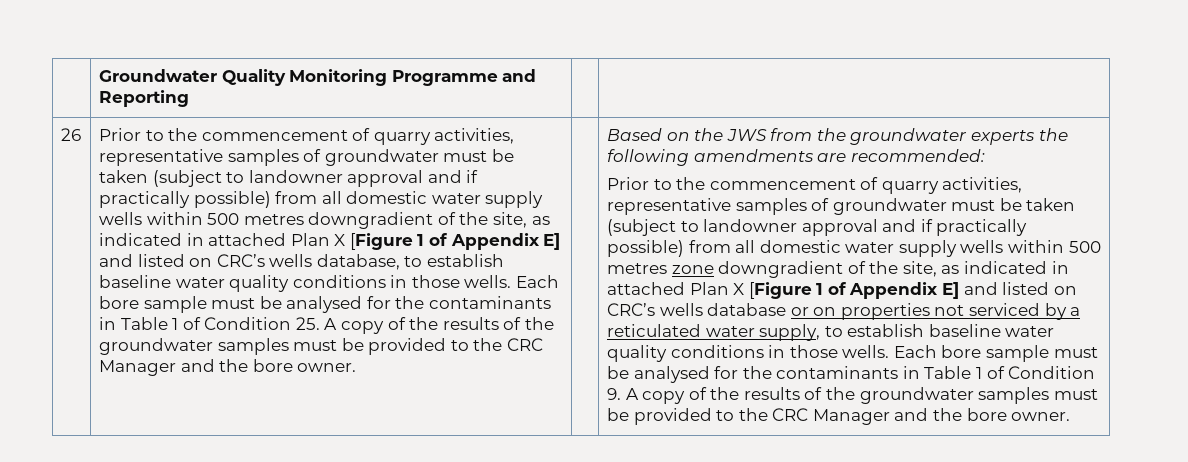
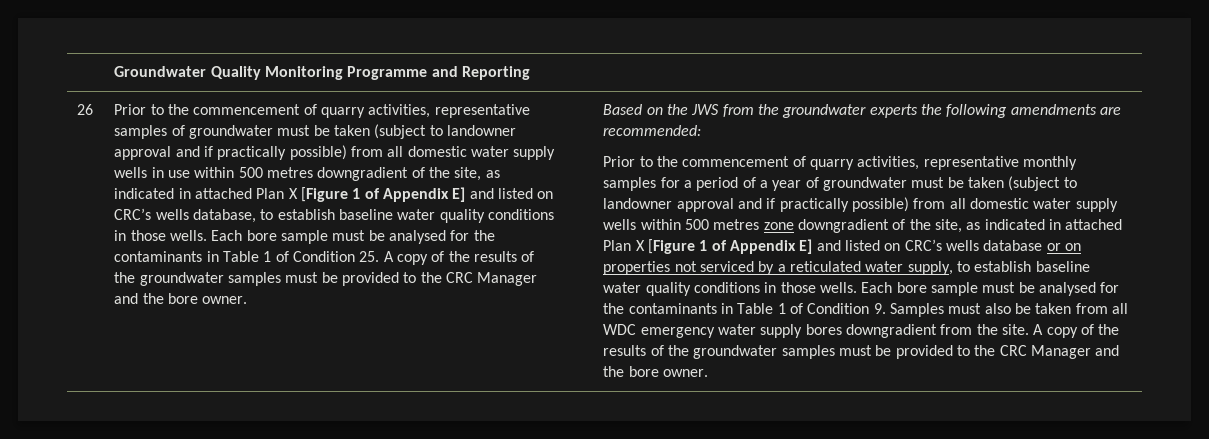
(142, 218) none -> [151,167,191,178] in use
[735,198,807,215] samples -> [1022,156,1077,170] [603,177,802,191] monthly samples for a period of a year
(621, 394) none -> [889,303,1128,317] [603,324,1029,338] Samples must also be taken from all WDC emergency water supply bores downgradient from the site.

